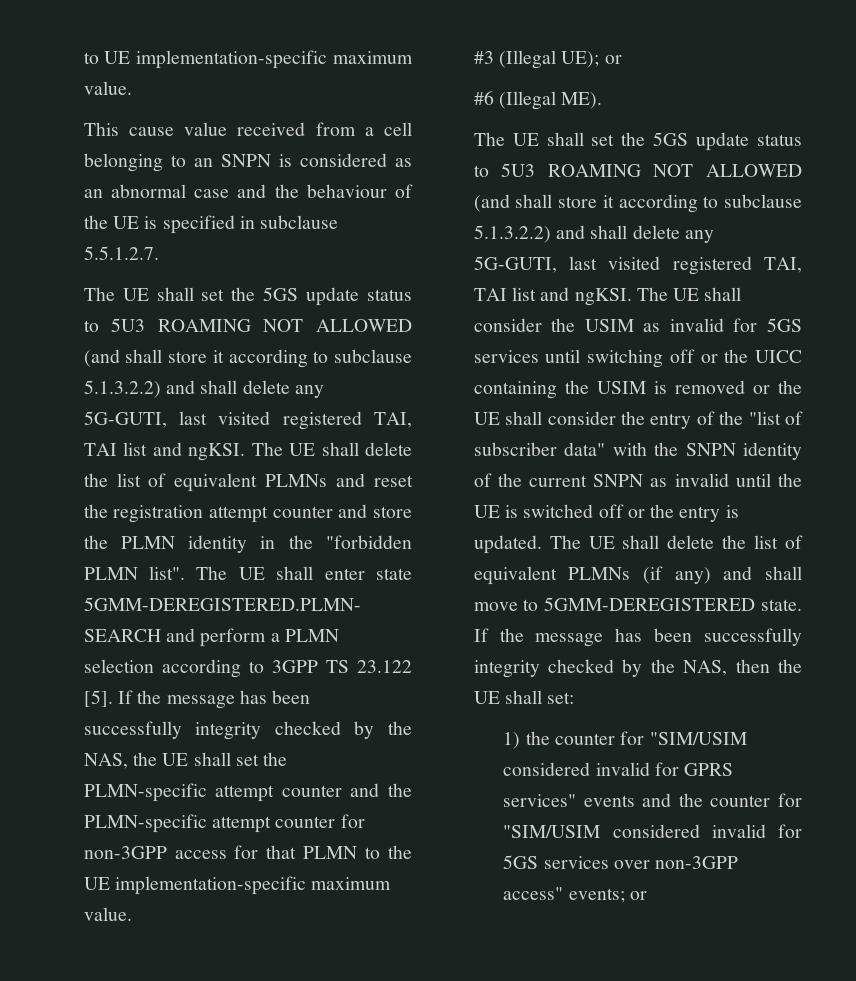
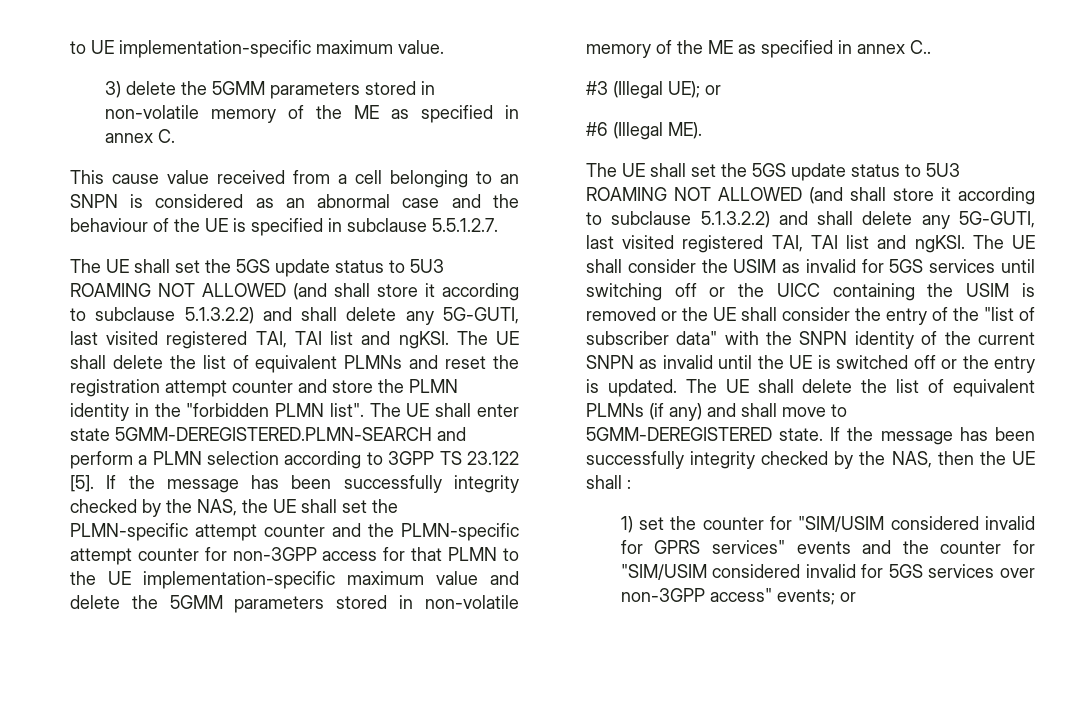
(132, 88) none -> [104,81,435,99] [104,105,519,123] [104,129,175,143] // 3) delete the 5GMM parameters stored in non-volatile memory of the ME as specified in annex C.
[83,907,132,921] value. -> [435,571,519,585] [69,595,519,613] [585,40,931,58] value and delete the 5GMM parameters stored in non-volatile memory of the ME as specified in annex C..
[547,692,575,704] set: -> [626,479,631,489] :
(521, 740) none -> [639,517,665,530] set

